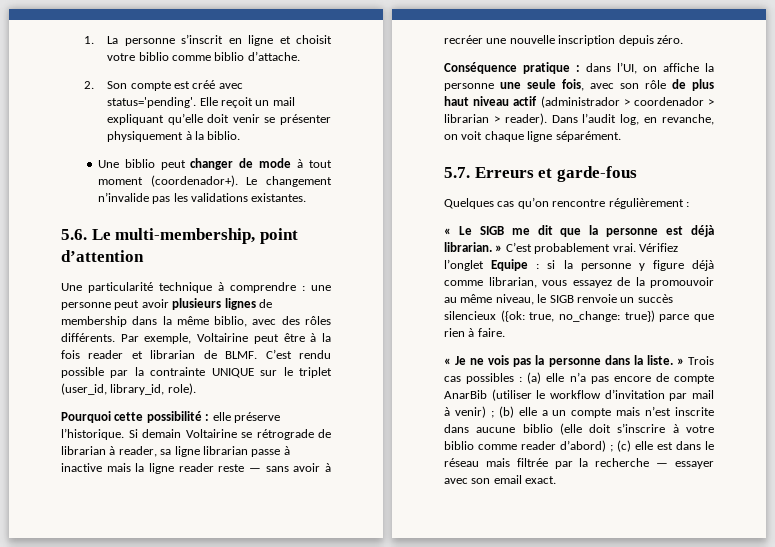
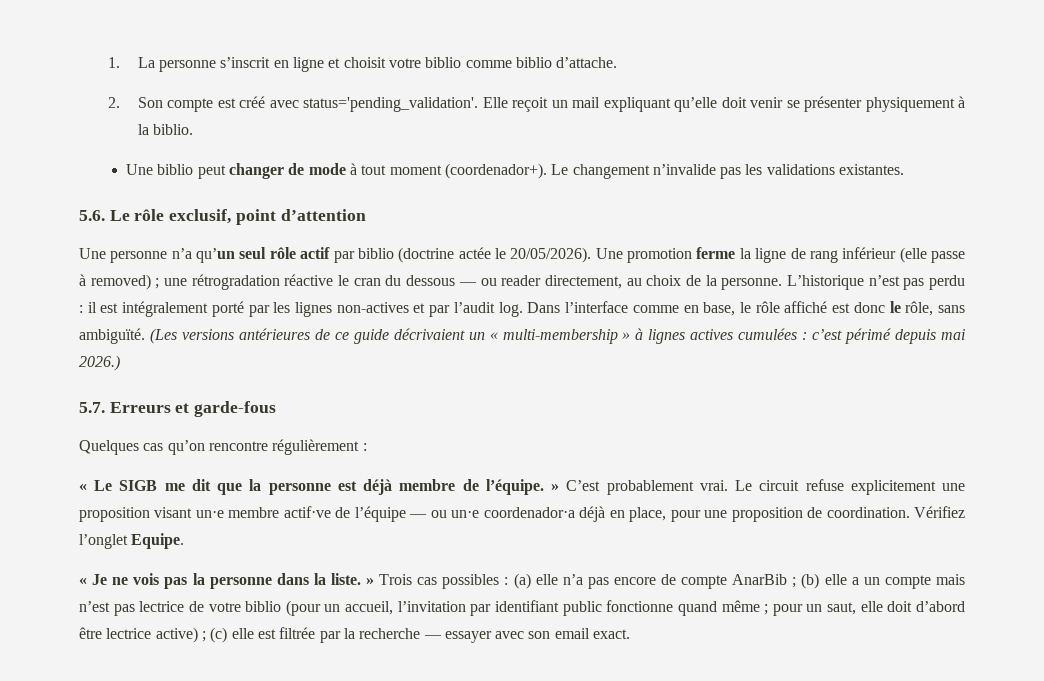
[107,97,197,108] status='pending'. -> [303,97,479,112] status='pending_validation'.
[115,228,256,244] multi-membership, -> [134,209,232,224] rôle exclusif,
[88,282,331,293] [61,298,272,310] [61,316,331,327] [61,333,332,344] [61,349,331,359] [61,367,332,378] [61,383,196,395] [61,411,280,423] [61,428,331,440] [61,446,290,457] [61,463,331,474] [444,35,683,46] [444,62,714,74] [444,79,714,91] [444,96,714,108] [444,113,714,125] [444,131,621,142] particularité technique à comprendre : une personne peut avoir plusieurs lignes de membership dans la même biblio, avec des rôles différents. Par exemple, Voltairine peut être à la fois reader et librarian de BLMF. C’est rendu possible par la contrainte UNIQUE sur le triplet (user_id, library_id, role). // Pourquoi cette possibilité : elle préserve l’historique. Si demain Voltairine se rétrograde de librarian à reader, sa ligne librarian passe à inactive mais la ligne reader reste — sans avoir à recréer une nouvelle inscription depuis zéro. // Conséquence pratique : dans l’UI, on affiche la personne une seule fois, avec son rôle de plus haut niveau actif (administrador > coordenador > librarian > reader). Dans l’audit log, en revanche, on voit chaque ligne séparément. -> [110,247,966,263] [79,274,965,290] [79,301,966,317] [79,328,966,344] [79,355,120,371] personne n’a qu’un seul rôle actif par biblio (doctrine actée le 20/05/2026). Une promotion ferme la ligne de rang inférieur (elle passe à removed) ; une rétrogradation réactive le cran du dessous — ou reader directement, au choix de la personne. L’historique n’est pas perdu : il est intégralement porté par les lignes non-actives et par l’audit log. Dans l’interface comme en base, le rôle affiché est donc le rôle, sans ambiguïté. (Les versions antérieures de ce guide décrivaient un « multi-membership » à lignes actives cumulées : c’est périmé depuis mai 2026.)
[444,242,492,252] librarian. -> [399,479,544,495] membre de l’équipe.
[638,243,678,252] [444,259,714,271] [444,277,714,288] [444,294,673,305] [444,310,714,322] [444,328,505,337] Vérifiez l’onglet Equipe : si la personne y figure déjà comme librarian, vous essayez de la promouvoir au même niveau, le SIGB renvoie un succès silencieux ({ok: true, no_change: true}) parce que rien à faire. -> [735,479,965,495] [79,506,966,522] [79,533,185,549] Le circuit refuse explicitement une proposition visant un·e membre actif·ve de l’équipe — ou un·e coordenador·a déjà en place, pour une proposition de coordination. Vérifiez l’onglet Equipe.
[491,389,714,401] [444,406,486,418] (utiliser le workflow d’invitation par mail à venir) -> (788, 579) none
[675,407,714,416] [444,423,714,435] [444,440,714,452] [444,458,510,467] inscrite dans aucune biblio (elle doit s’inscrire à votre biblio comme reader d’abord) ; (c) elle est dans le réseau mais -> [113,600,965,616] [79,627,276,643] pas lectrice de votre biblio (pour un accueil, l’invitation par identifiant public fonctionne quand même ; pour un saut, elle doit d’abord être lectrice active) ; (c) elle est

